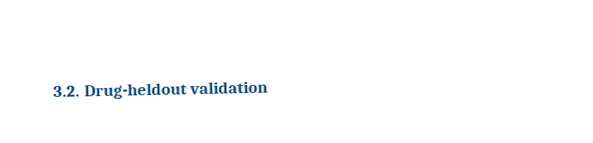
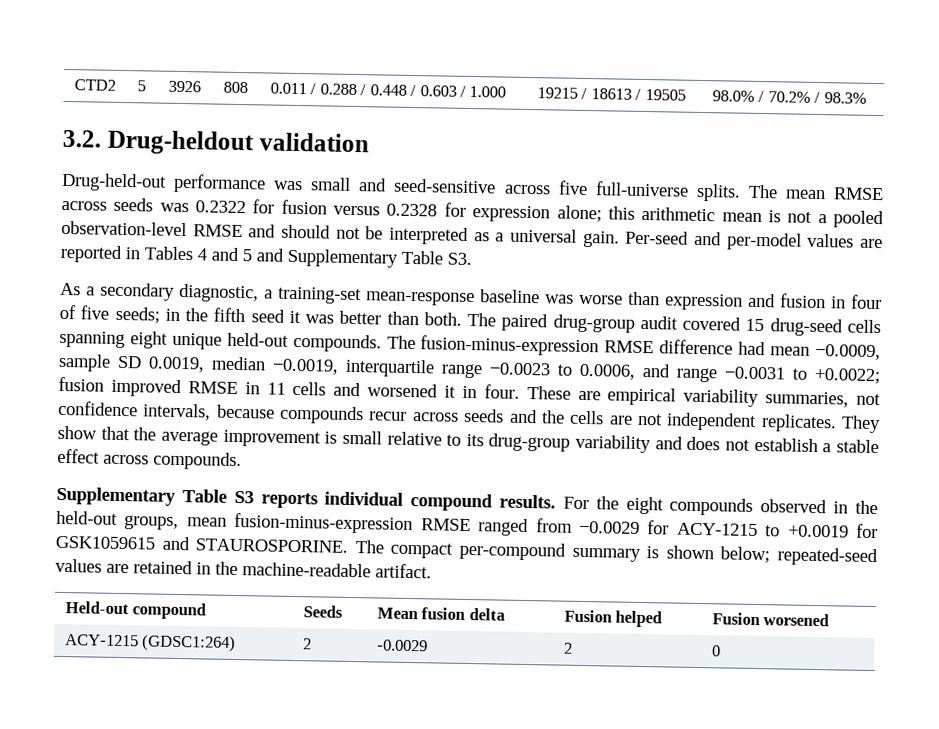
[53,80,269,100] 3.2. Drug-heldout validation -> [73,79,116,91] [136,80,146,92] [167,80,201,93] [222,81,248,94] [269,82,507,98] [536,87,686,101] [711,90,867,104] [62,129,369,156] [61,172,885,202] [61,197,885,229] [61,220,883,251] [60,244,472,268] [60,282,882,311] [59,304,882,337] [59,330,881,361] [58,353,880,385] [58,376,881,408] [58,400,881,434] [57,425,879,454] [57,448,242,471] [56,486,878,516] [56,510,878,539] [55,535,879,567] [55,558,432,579] [64,601,207,620] [302,605,343,618] [376,607,505,621] [563,609,663,628] [711,612,830,627] [64,634,237,653] [302,638,312,650] [376,639,428,652] [563,642,573,654] [710,645,721,657] CTD2 | 5 | 3926 | 808 | 0.011 / 0.288 / 0.448 / 0.603 / 1.000 | 19215 / 18613 / 19505 | 98.0% / 70.2% / 98.3% // 3.2. Drug-heldout validation // Drug-held-out performance was small and seed-sensitive across five full-universe splits. The mean RMSE across seeds was 0.2322 for fusion versus 0.2328 for expression alone; this arithmetic mean is not a pooled observation-level RMSE and should not be interpreted as a universal gain. Per-seed and per-model values are reported in Tables 4 and 5 and Supplementary Table S3. // As a secondary diagnostic, a training-set mean-response baseline was worse than expression and fusion in four of five seeds; in the fifth seed it was better than both. The paired drug-group audit covered 15 drug-seed cells spanning eight unique held-out compounds. The fusion-minus-expression RMSE difference had mean −0.0009, sample SD 0.0019, median −0.0019, interquartile range −0.0023 to 0.0006, and range −0.0031 to +0.0022; fusion improved RMSE in 11 cells and worsened it in four. These are empirical variability summaries, not confidence intervals, because compounds recur across seeds and the cells are not independent replicates. They show that the average improvement is small relative to its drug-group variability and does not establish a stable effect across compounds. // Supplementary Table S3 reports individual compound results. For the eight compounds observed in the held-out groups, mean fusion-minus-expression RMSE ranged from −0.0029 for ACY-1215 to +0.0019 for GSK1059615 and STAUROSPORINE. The compact per-compound summary is shown below; repeated-seed values are retained in the machine-readable artifact. // Held-out compound | Seeds | Mean fusion delta | Fusion helped | Fusion worsened // ACY-1215 (GDSC1:264) | 2 | -0.0029 | 2 | 0

